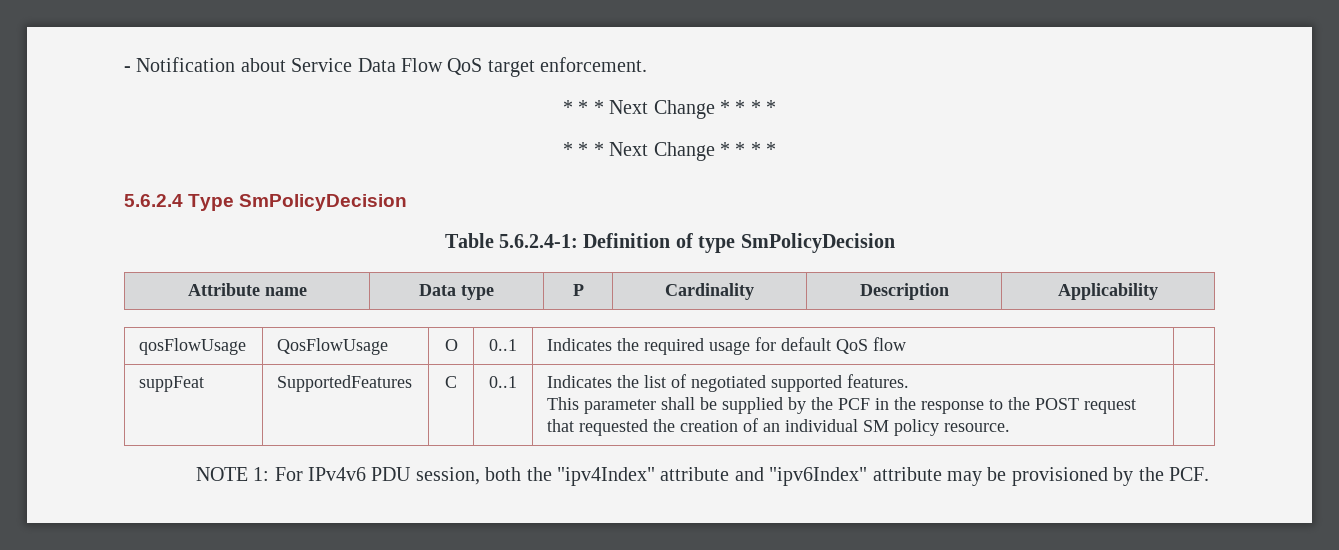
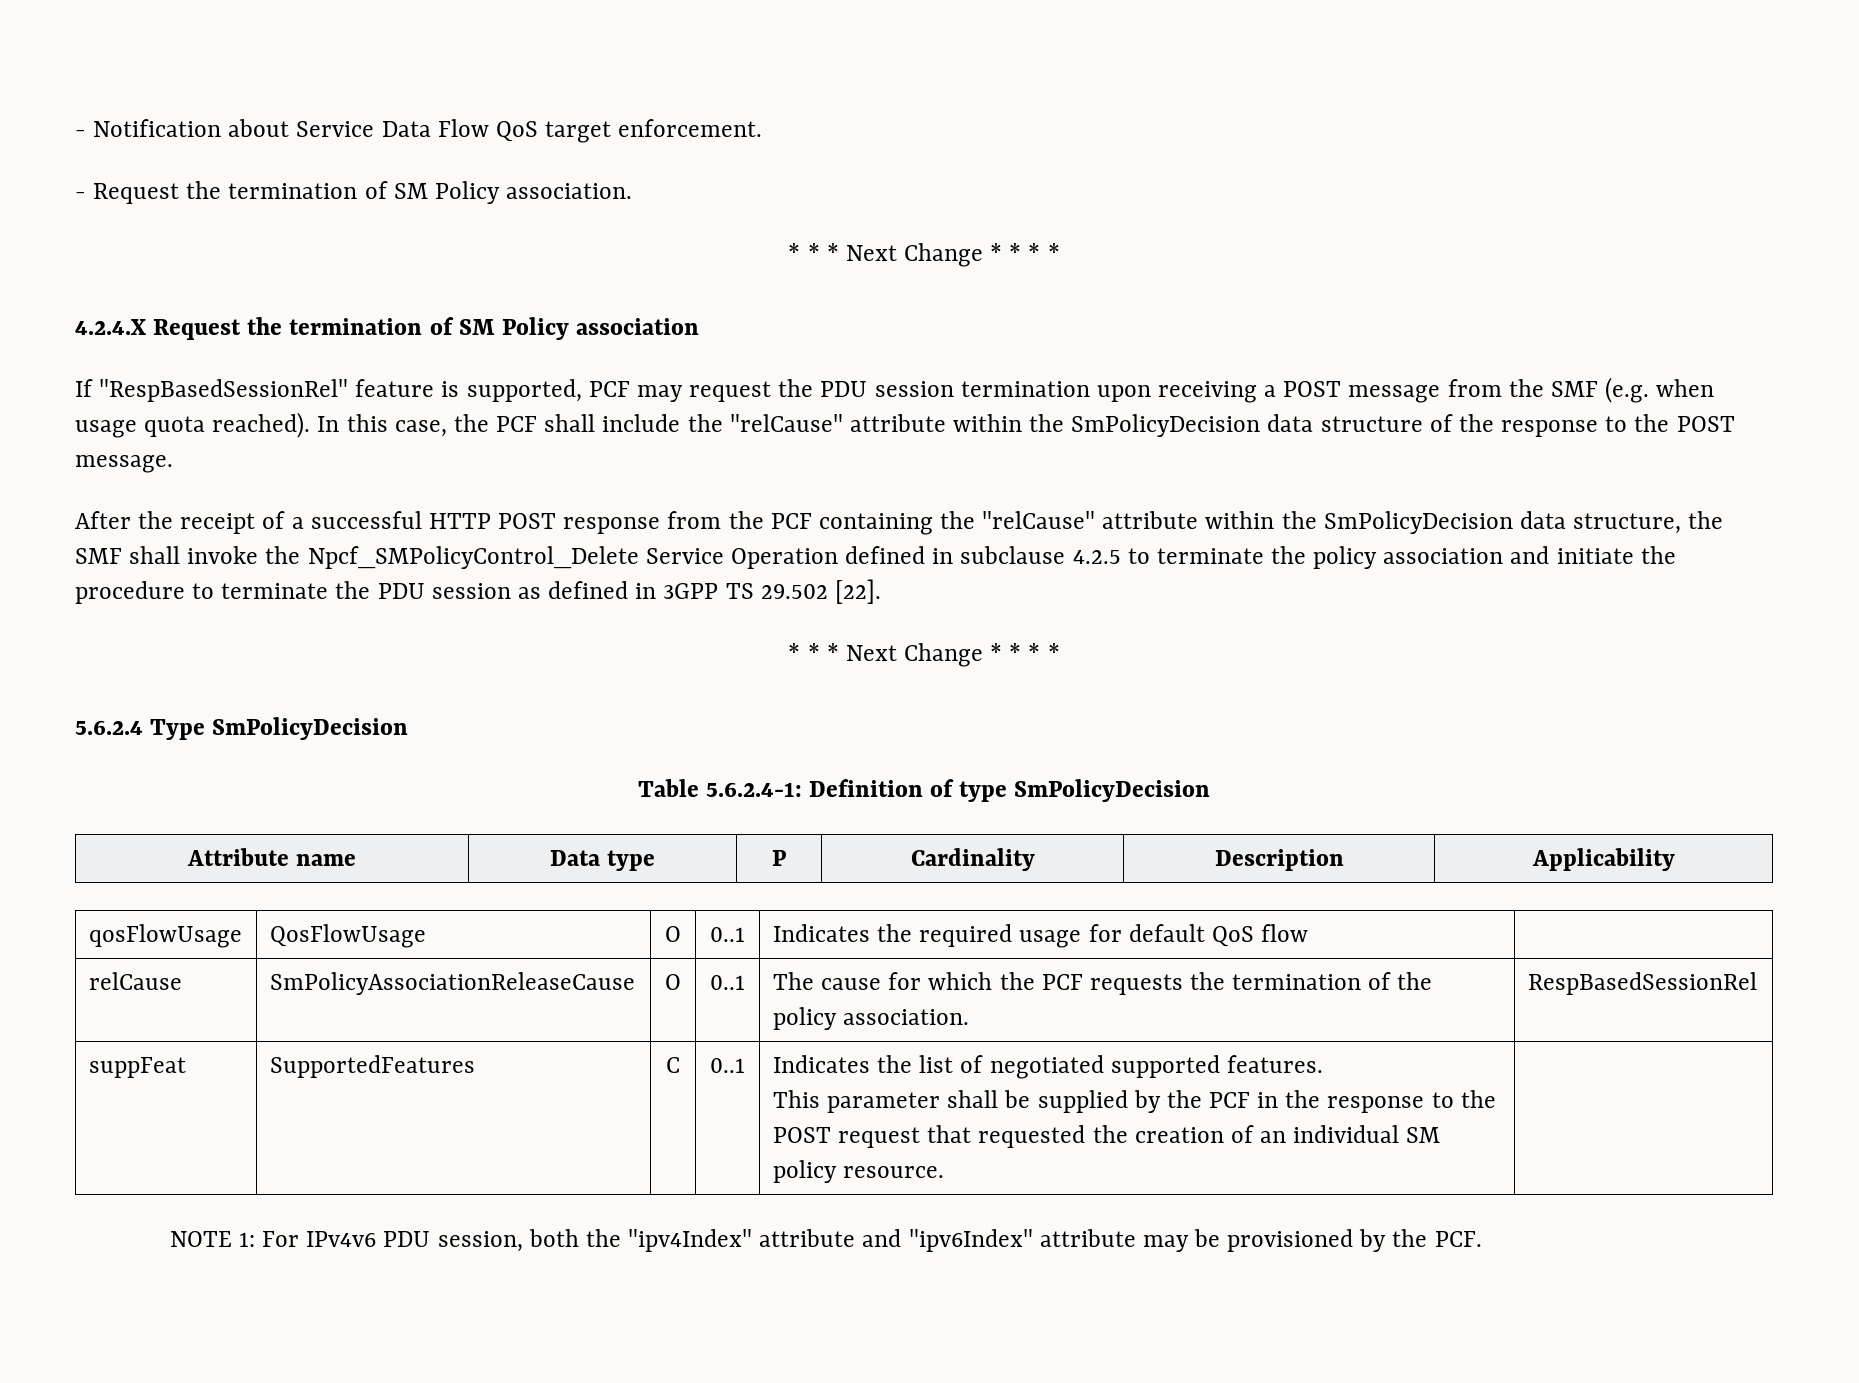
[562,100,777,119] // * * * Next Change * * * * -> [75,181,633,204] [788,243,1060,267] [75,317,700,340] [75,377,1715,403] [75,412,1735,438] [75,455,173,473] [75,511,1724,535] [75,546,1676,569] [75,579,881,604] // - Request the termination of SM Policy association. // * * * Next Change * * * * // 4.2.4.X Request the termination of SM Policy association // If "RespBasedSessionRel" feature is supported, PCF may request the PDU session termination upon receiving a POST message from the SMF (e.g. when usage quota reached). In this case, the PCF shall include the "relCause" attribute within the SmPolicyDecision data structure of the response to the POST message. // After the receipt of a successful HTTP POST response from the PCF containing the "relCause" attribute within the SmPolicyDecision data structure, the SMF shall invoke the Npcf_SMPolicyControl_Delete Service Operation defined in subclause 4.2.5 to terminate the policy association and initiate the procedure to terminate the PDU session as defined in 3GPP TS 29.502 [22].
(907, 344) none -> [88,972,182,990] [269,972,635,995] [665,974,681,990] [710,975,745,990] [772,972,1433,995] [772,1007,970,1030] [1527,972,1757,995] // relCause | SmPolicyAssociationReleaseCause | O | 0..1 | The cause for which the PCF requests the termination of the policy association. | RespBasedSessionRel

